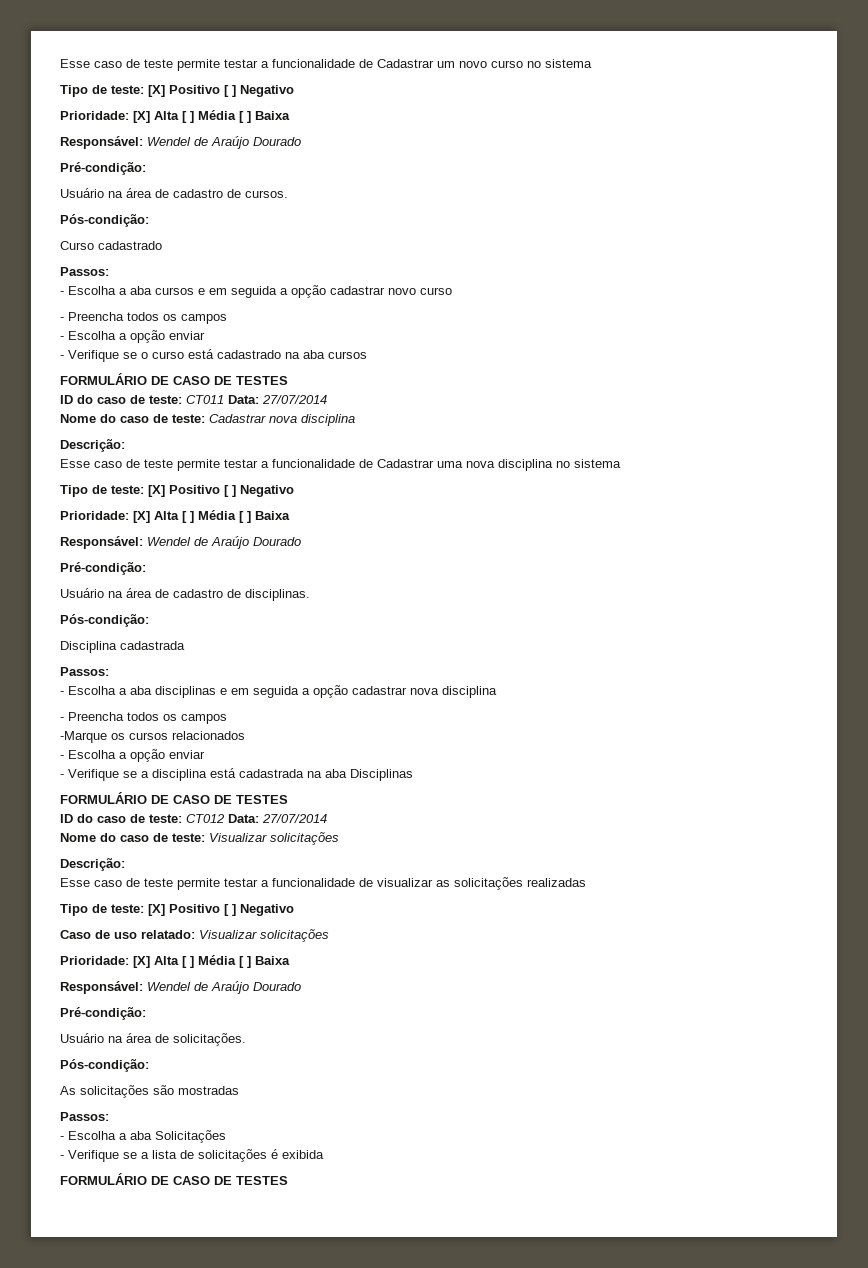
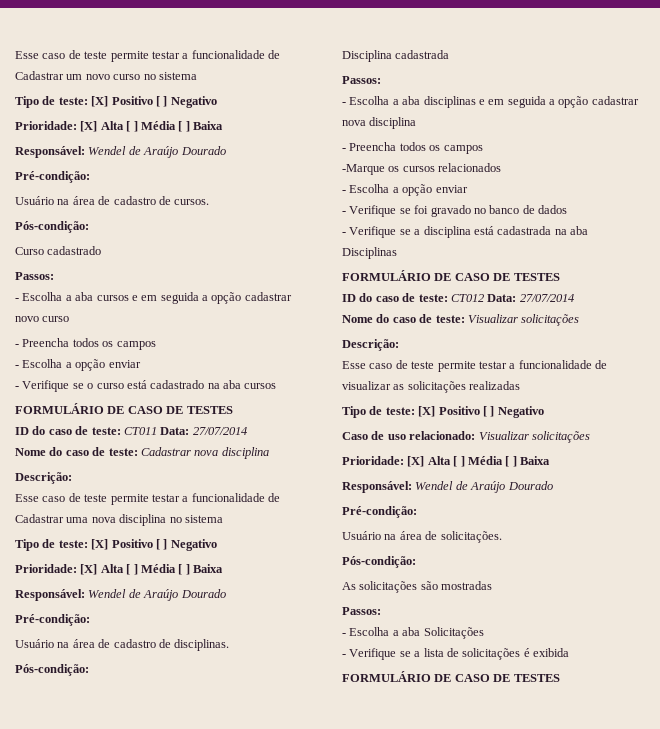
(205, 754) none -> [342,205,567,217] // - Verifique se foi gravado no banco de dados
[141,930,195,939] relatado: -> [409,431,476,440] relacionado:

